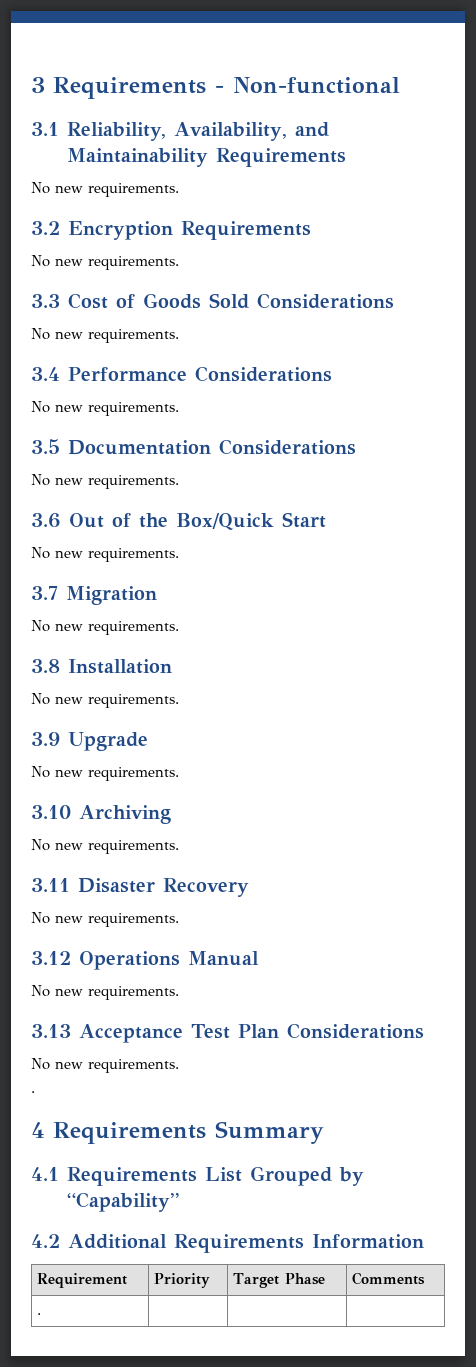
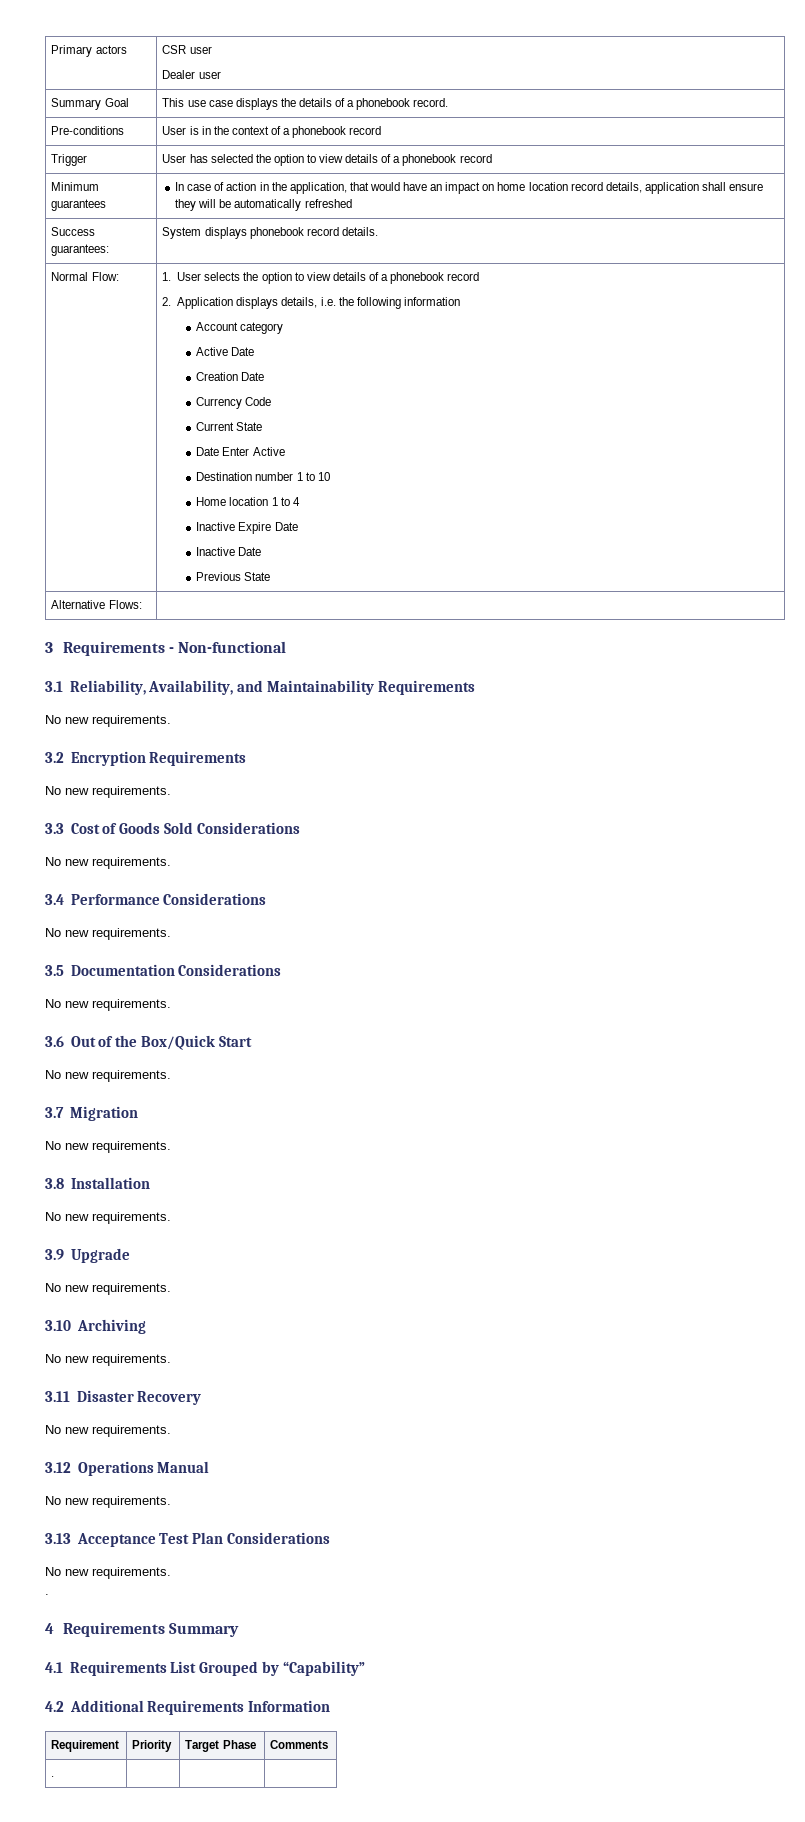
(31, 85) none -> [51,45,127,57] [162,45,212,54] [162,70,221,79] [51,98,129,110] [162,98,449,110] [51,126,125,135] [162,126,382,138] [51,154,88,166] [162,154,492,166] [51,182,100,191] [51,199,107,211] [175,182,764,194] [175,199,352,211] [51,227,96,236] [51,244,110,256] [162,227,378,239] [51,272,119,281] [162,272,480,284] [162,297,460,309] [196,322,284,334] [196,347,255,356] [196,372,265,381] [196,397,272,409] [196,422,263,431] [196,447,285,456] [196,472,330,481] [196,497,300,506] [196,522,298,534] [196,547,262,556] [196,572,271,581] [51,600,142,609] Primary actors | CSR user // Dealer user // Summary Goal | This use case displays the details of a phonebook record. // Pre-conditions | User is in the context of a phonebook record // Trigger | User has selected the option to view details of a phonebook record // Minimum guarantees | In case of action in the application, that would have an impact on home location record details, application shall ensure they will be automatically refreshed // Success guarantees: | System displays phonebook record details. // Normal Flow: | 1. User selects the option to view details of a phonebook record // 2. Application displays details, i.e. the following information // Account category // Active Date // Creation Date // Currency Code // Current State // Date Enter Active // Destination number 1 to 10 // Home location 1 to 4 // Inactive Expire Date // Inactive Date // Previous State // Alternative Flows: | //

